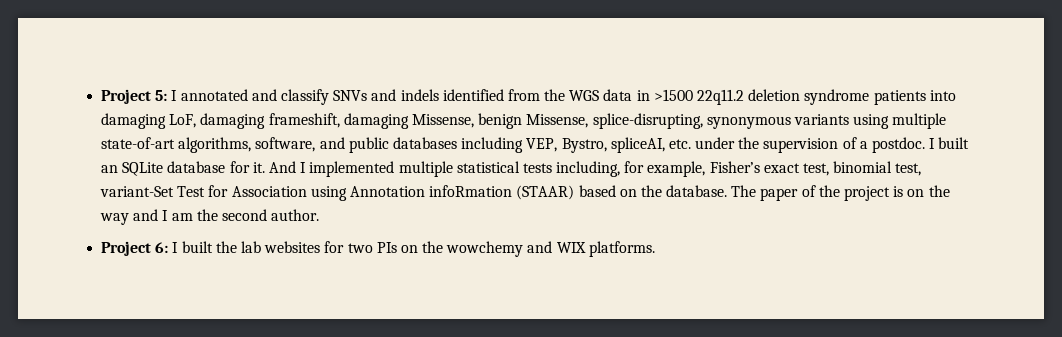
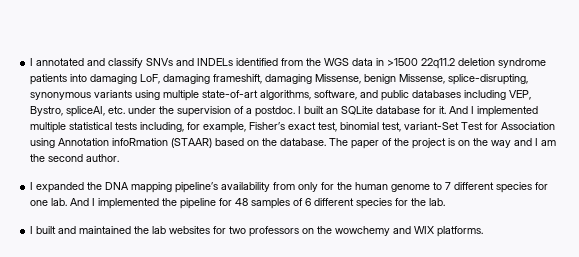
[101,89,168,104] Project 5: -> (30, 62) none
[400,89,439,101] indels -> [197,58,234,66] INDELs
[101,241,213,256] Project 6: I built -> [30,182,549,193] [30,198,446,209] [30,226,132,234] I expanded the DNA mapping pipeline’s availability from only for the human genome to 7 different species for one lab. And I implemented the pipeline for 48 samples of 6 different species for the lab. // I built and maintained
[376,242,397,253] PIs -> [249,226,300,237] professors

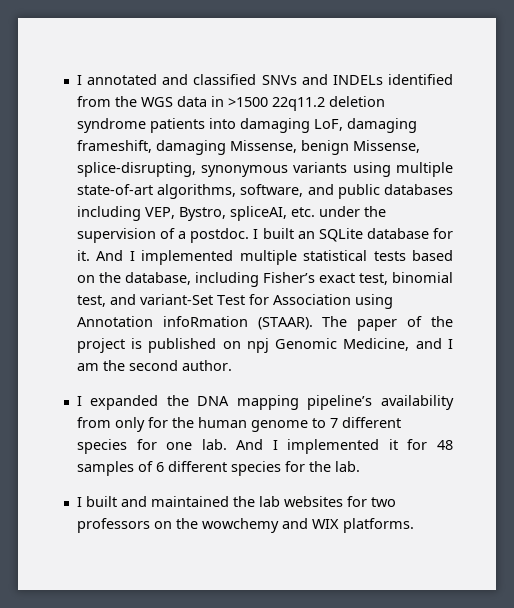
[108,58,144,68] classify -> [193,74,257,85] classified
[140,122,247,133] including, for example, -> [412,250,454,261] [76,272,259,287] based on the database, including
(402, 127) none -> [109,294,136,305] and
[171,138,327,148] (STAAR) based on the database. -> [257,317,313,330] (STAAR).
[458,138,512,148] on the way -> [148,338,410,353] published on npj Genomic Medicine,
[162,198,217,209] the pipeline -> [388,439,398,450] it

